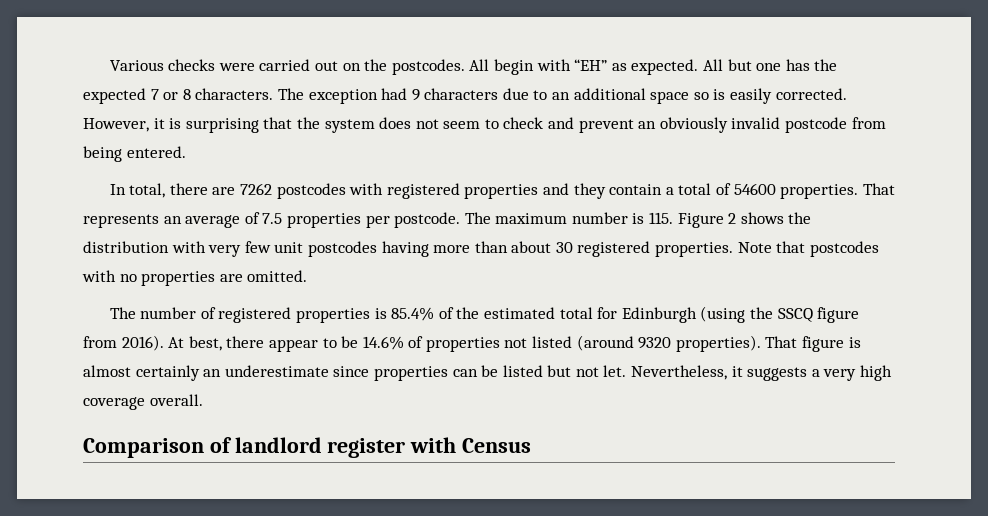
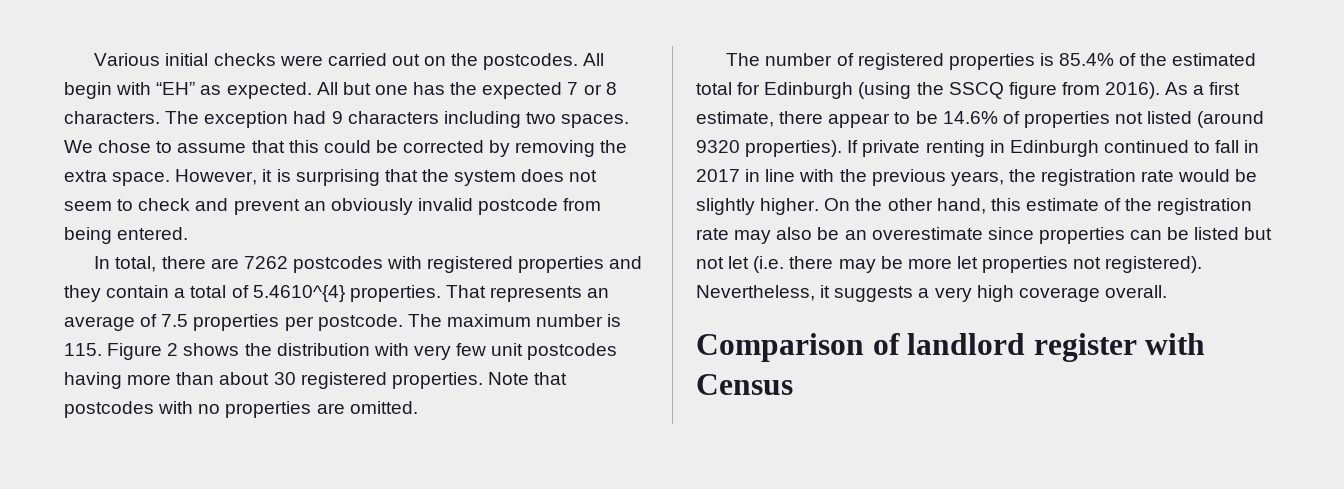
(164, 65) none -> [165,53,209,66] initial
[502,88,847,104] due to an additional space so is easily corrected. -> [443,111,630,128] [64,140,628,157] [64,170,171,186] including two spaces. We chose to assume that this could be corrected by removing the extra space.
[733,183,776,195] 54600 -> [252,285,345,302] 5.4610^{4}
[168,336,222,351] At best, -> [1165,82,1241,95] [696,111,774,127] As a first estimate,
[765,336,861,352] [83,365,329,381] That figure is almost certainly an underestimate -> [847,140,1260,157] [696,169,1258,186] [696,198,1253,215] [696,227,983,244] If private renting in Edinburgh continued to fall in 2017 in line with the previous years, the registration rate would be slightly higher. On the other hand, this estimate of the registration rate may also be an overestimate
[603,365,627,377] let. -> [728,256,1203,273] let (i.e. there may be more let properties not registered).

